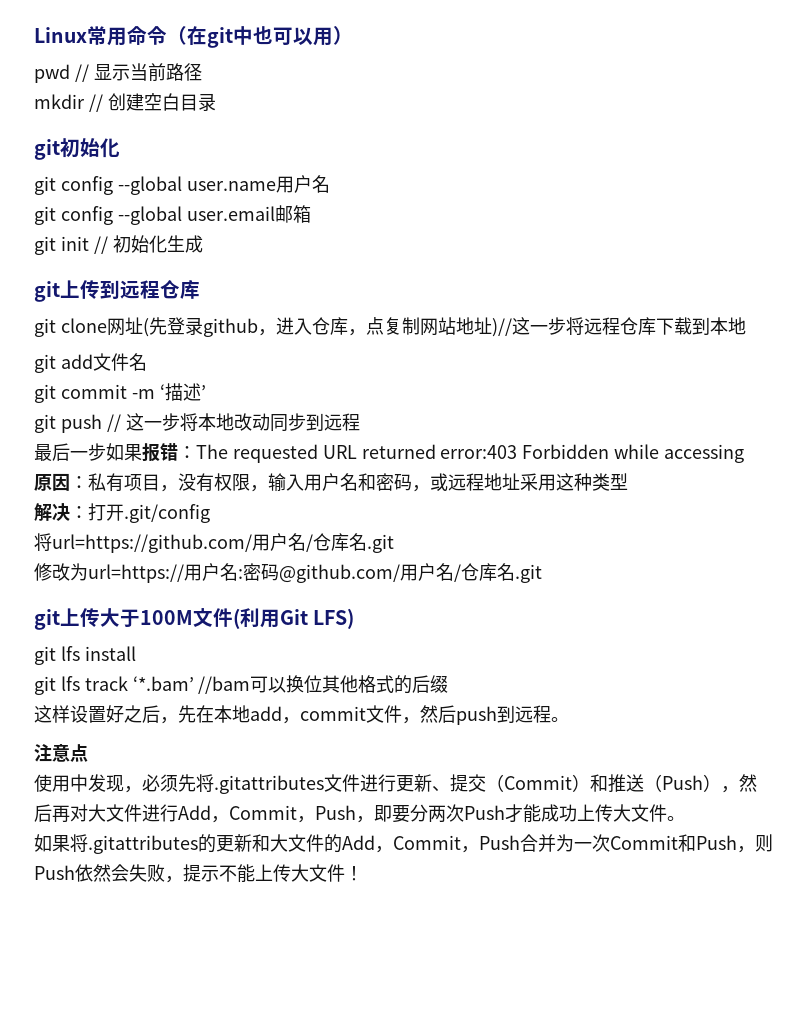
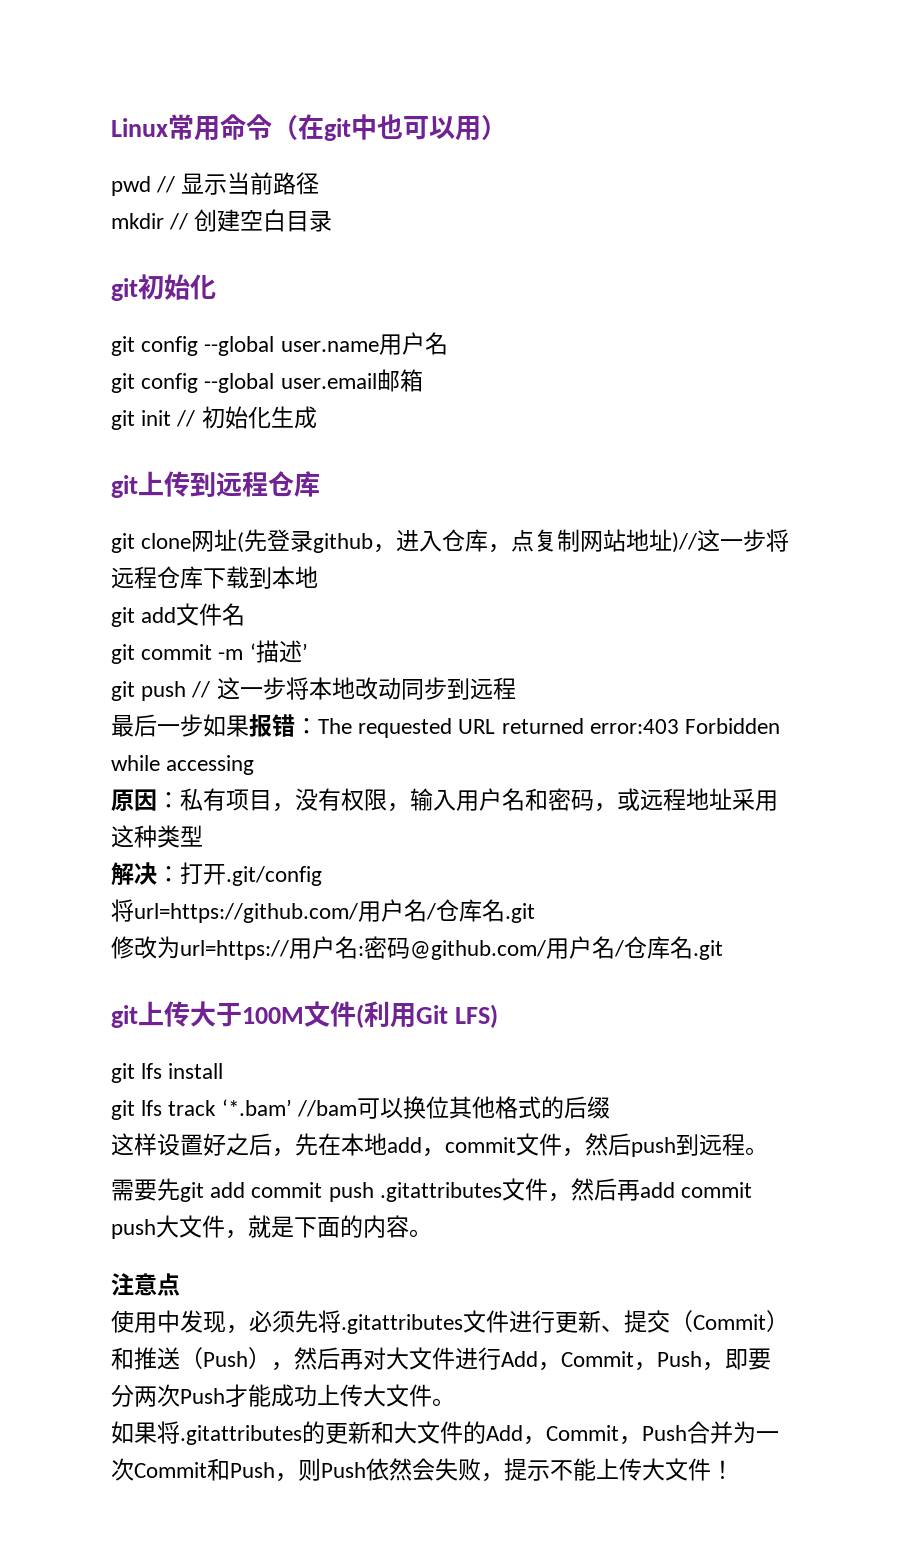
(569, 719) none -> [111,1178,753,1202] [111,1215,432,1239] // 需要先git add commit push .gitattributes文件，然后再add commit push大文件，就是下面的内容。

